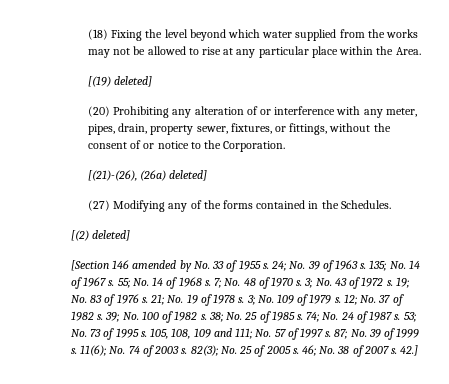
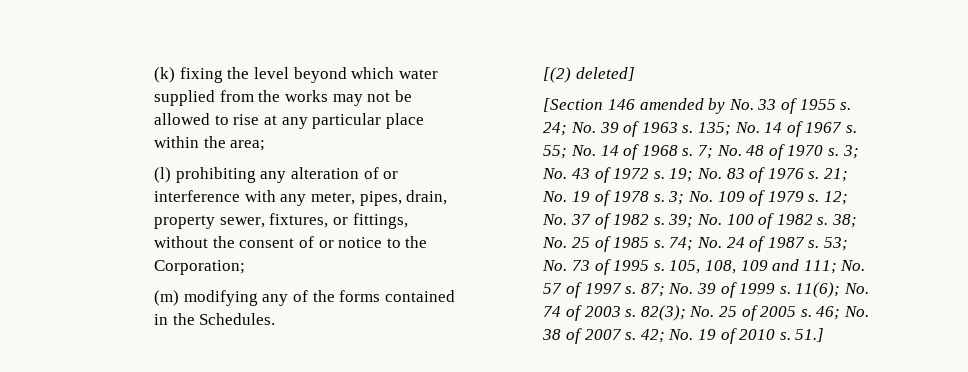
[87,29,143,41] (18) Fixing -> [154,67,223,83] (k) fixing
[395,47,421,55] [87,76,153,87] [87,106,170,118] Area. // [(19) deleted] // (20) Prohibiting -> [230,140,266,151] [154,167,256,183] area; // (l) prohibiting
[223,141,286,152] [87,170,208,181] [87,200,166,212] Corporation. // [(21)-(26), (26a) deleted] // (27) Modifying -> [154,260,246,275] [154,290,258,306] Corporation; // (m) modifying
[400,345,419,356] 42.] -> [640,328,825,344] 42; No. 19 of 2010 s. 51.]

